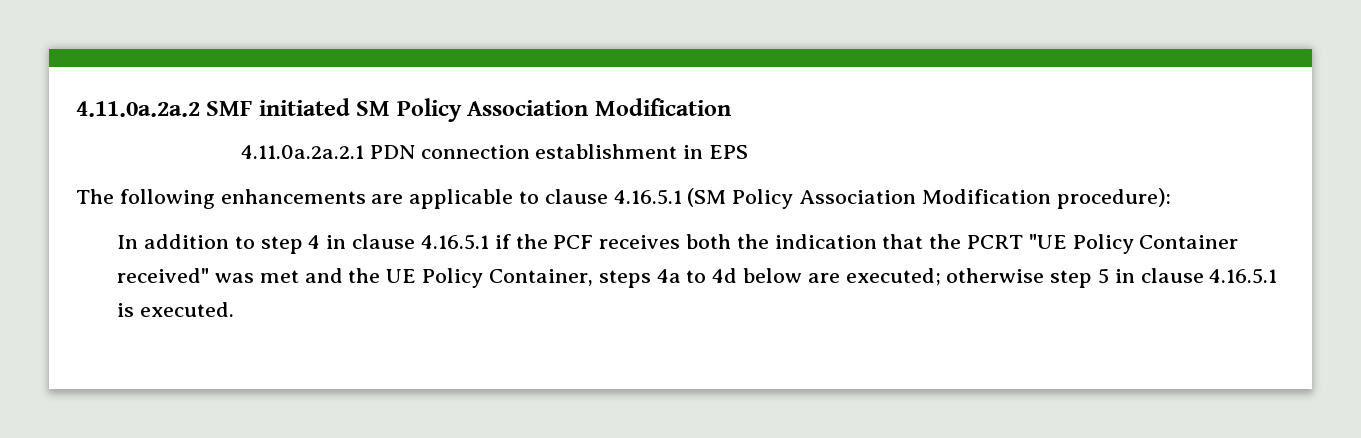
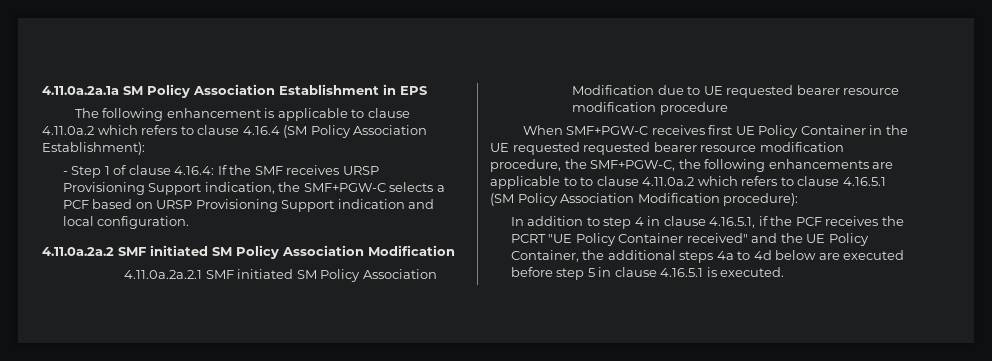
(76, 109) none -> [42,84,427,98] [74,108,410,121] [42,125,428,138] [42,142,145,155] [62,165,379,178] [62,182,445,195] [62,199,435,212] [62,216,190,229] 4.11.0a.2a.1a SM Policy Association Establishment in EPS // The following enhancement is applicable to clause 4.11.0a.2 which refers to clause 4.16.4 (SM Policy Association Establishment): // - Step 1 of clause 4.16.4: If the SMF receives URSP Provisioning Support indication, the SMF+PGW-C selects a PCF based on URSP Provisioning Support indication and local configuration. //
[369,144,749,159] [76,189,114,204] PDN connection establishment in EPS // The -> [205,269,437,282] [572,85,900,98] [572,102,728,115] [522,125,908,138] [490,142,844,155] [490,159,701,172] SMF initiated SM Policy Association Modification due to UE requested bearer resource modification procedure // When SMF+PGW-C receives first UE Policy Container in the UE requested requested bearer resource modification procedure, the SMF+PGW-C, the
(540, 197) none -> [580,176,794,186] to clause 4.11.0a.2 which refers to
[420,234,489,250] 4.16.5.1 -> [709,217,756,228] 4.16.5.1,
[685,234,924,249] both the indication that -> (879, 221) none
[215,270,299,283] was met -> (748, 238) none
(593, 277) none -> [582,250,676,260] the additional
[845,268,1045,286] executed; otherwise -> [843,250,905,260] [510,267,553,277] executed before

